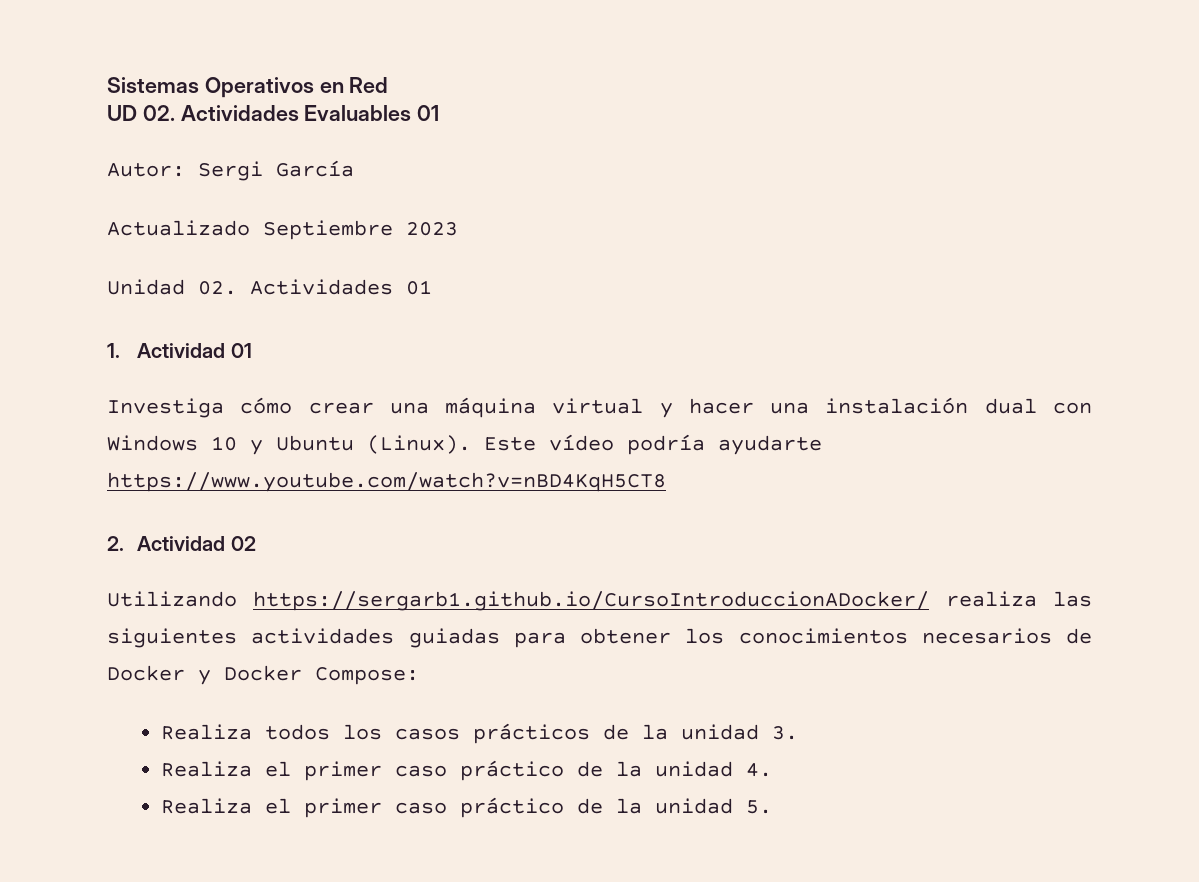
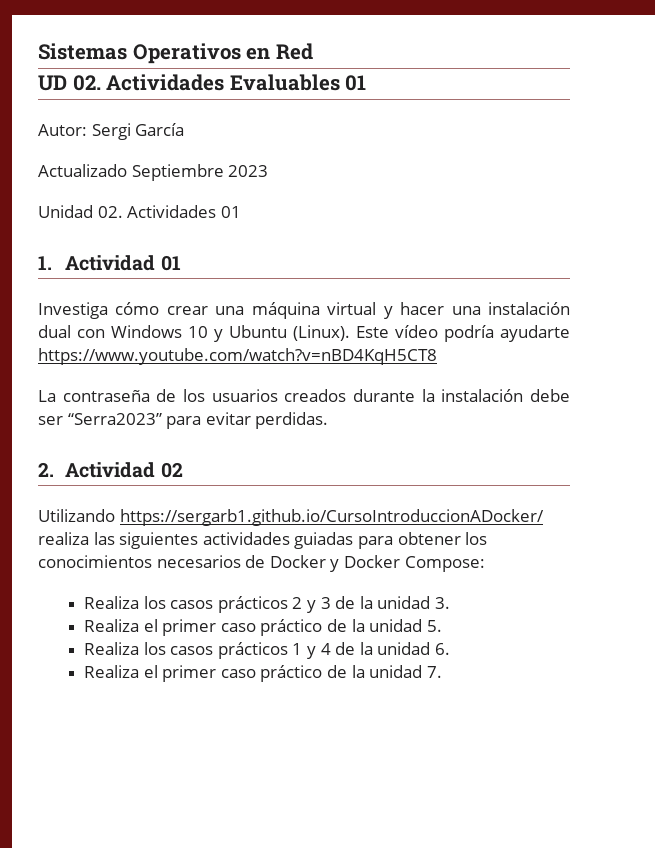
(666, 482) none -> [38,389,570,402] [38,412,329,429] // La contraseña de los usuarios creados durante la instalación debe ser “Serra2023” para evitar perdidas.
[265,723,591,744] todos los casos prácticos -> [143,596,331,613] los casos prácticos 2 y 3
[746,763,773,777] [161,797,773,818] 4. // Realiza el primer caso práctico de la unidad 5. -> [426,620,442,632] [84,642,451,659] [84,665,442,682] 5. // Realiza los casos prácticos 1 y 4 de la unidad 6. // Realiza el primer caso práctico de la unidad 7.

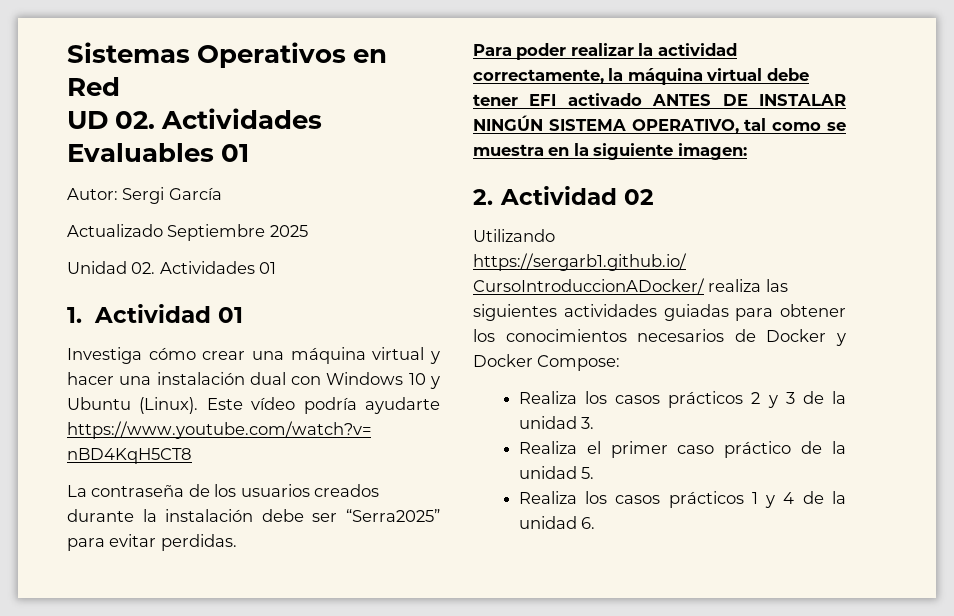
[228,165,269,177] 2023 -> [269,225,308,237] 2025
[67,413,162,425] “Serra2023” -> [346,509,440,522] “Serra2025”
(329, 420) none -> [473,43,737,60] [473,68,809,85] [473,93,846,106] [473,115,846,134] [473,143,747,160] // Para poder realizar la actividad correctamente, la máquina virtual debe tener EFI activado ANTES DE INSTALAR NINGÚN SISTEMA OPERATIVO, tal como se muestra en la siguiente imagen:
[84,665,442,682] // Realiza el primer caso práctico de la unidad 7. -> (596, 523) none

